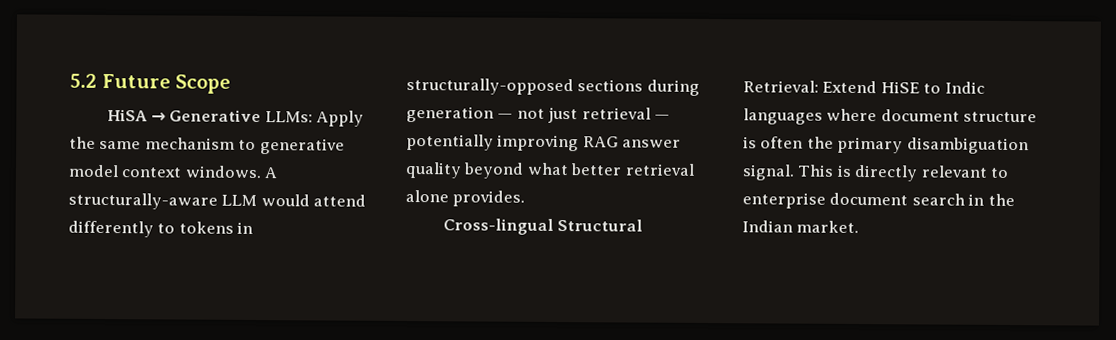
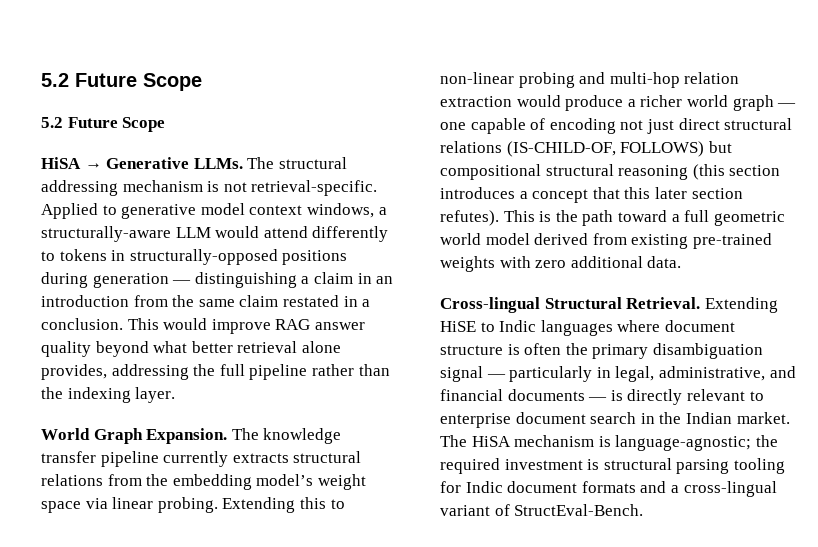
[69,73,232,94] 5.2 Future Scope -> [41,73,202,91] [41,117,166,132] 5.2 Future Scope // 5.2 Future Scope
[264,110,365,127] [69,136,235,150] LLMs: Apply the same mechanism -> [193,157,347,169] [41,180,378,196] [41,203,98,219] LLMs. The structural addressing mechanism is not retrieval-specific. Applied
[184,165,279,179] windows. A -> [306,203,387,218] windows, a
[577,79,644,92] sections -> [282,250,348,265] positions
[516,106,671,124] [406,133,580,152] not just retrieval — potentially improving -> [194,272,394,288] [41,295,371,307] [41,318,271,334] distinguishing a claim in an introduction from the same claim restated in a conclusion. This would improve
[452,190,526,207] provides. -> [41,364,390,380] [41,387,176,403] [41,428,342,444] [41,451,362,467] [41,474,366,490] [41,497,345,513] [440,72,740,88] [440,95,797,111] [440,118,793,134] [440,141,732,157] [440,164,781,180] [440,187,743,203] [440,210,785,226] [440,233,772,249] [440,256,682,272] provides, addressing the full pipeline rather than the indexing layer. // World Graph Expansion. The knowledge transfer pipeline currently extracts structural relations from the embedding model’s weight space via linear probing. Extending this to non-linear probing and multi-hop relation extraction would produce a richer world graph — one capable of encoding not just direct structural relations (IS-CHILD-OF, FOLLOWS) but compositional structural reasoning (this section introduces a concept that this later section refutes). This is the path toward a full geometric world model derived from existing pre-trained weights with zero additional data.
[743,80,878,94] Retrieval: Extend -> [626,297,778,313] Retrieval. Extending
[742,164,835,181] signal. This -> [440,366,796,382] [440,389,608,401] signal — particularly in legal, administrative, and financial documents —
(860, 227) none -> [440,435,778,451] [440,458,785,474] [440,481,777,497] [440,504,644,516] The HiSA mechanism is language-agnostic; the required investment is structural parsing tooling for Indic document formats and a cross-lingual variant of StructEval-Bench.

